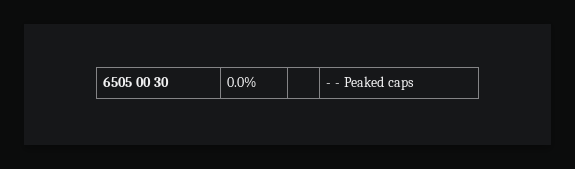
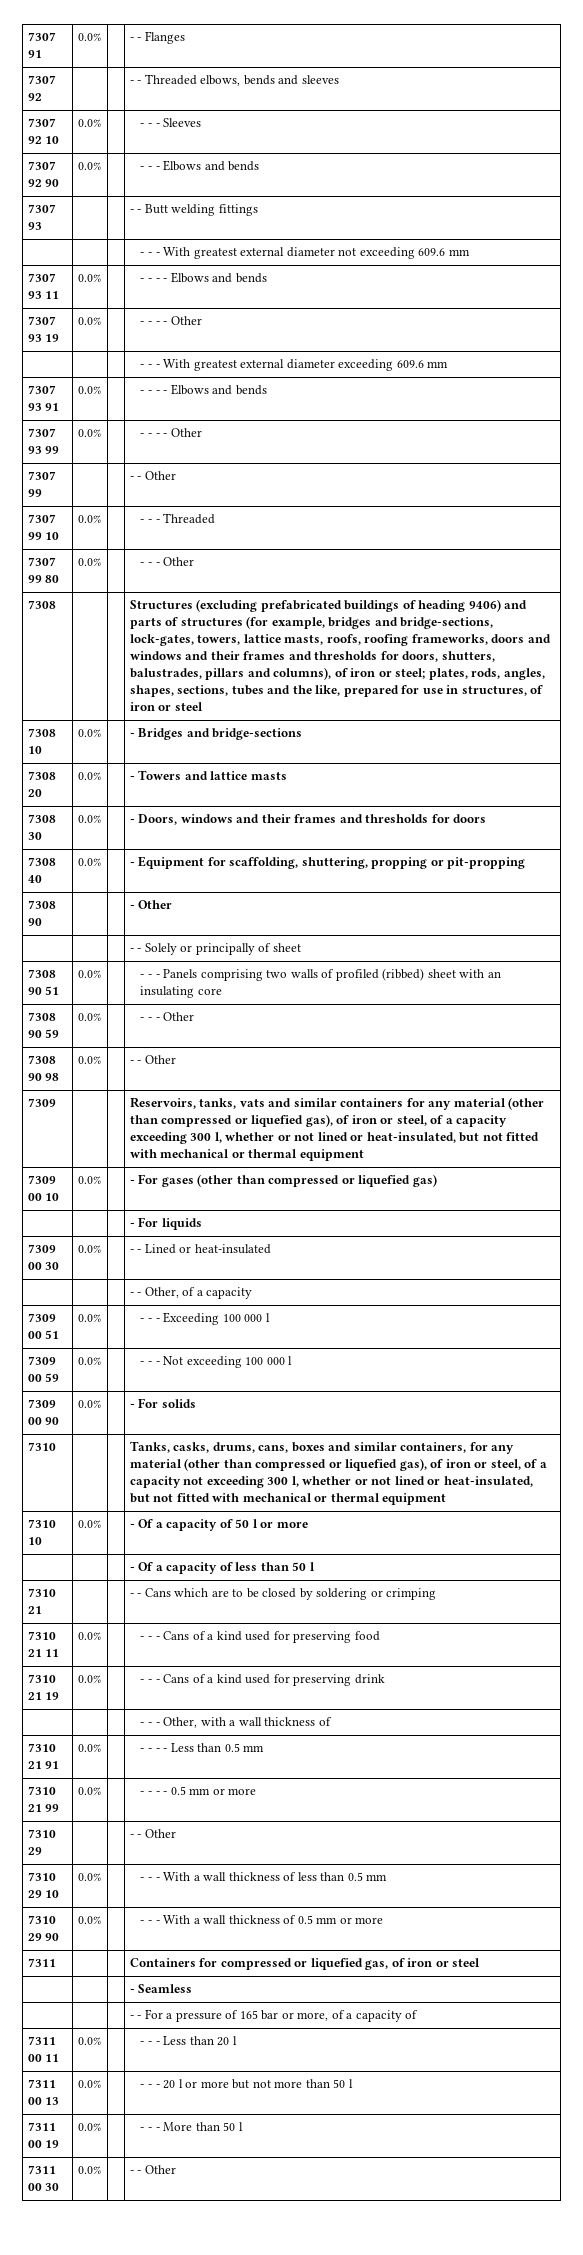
[103,76,169,87] [227,76,257,88] [326,76,414,90] 6505 00 30 | 0.0% | | - - Peaked caps -> [27,32,56,41] [27,50,42,58] [77,33,101,41] [129,31,185,44] [27,75,56,84] [27,93,42,101] [129,74,339,86] [27,118,56,127] [27,136,60,144] [77,119,101,127] [140,118,202,127] [27,161,56,170] [27,179,60,187] [77,162,101,170] [140,160,260,171] [27,204,56,213] [27,222,42,230] [129,204,258,216] [140,247,470,259] [27,273,56,282] [27,291,60,299] [77,274,101,282] [140,272,267,283] [27,316,56,325] [27,334,60,342] [77,317,101,325] [140,316,202,325] [140,359,449,371] [27,385,56,394] [27,403,60,411] [77,386,101,394] [140,384,267,395] [27,428,56,437] [27,446,60,454] [77,429,101,437] [140,428,202,437] [27,471,56,480] [27,489,42,497] [129,471,176,480] [27,514,56,523] [27,532,60,540] [77,515,101,523] [140,513,216,524] [27,557,56,566] [27,575,60,583] [77,558,101,566] [140,557,195,566] [27,600,56,609] [129,599,528,612] [129,616,494,629] [129,634,551,646] [129,651,495,662] [129,667,545,680] [129,685,544,697] [129,702,203,711] [27,728,56,737] [27,746,42,754] [77,729,101,737] [129,728,303,740] [27,771,56,780] [27,789,42,797] [77,772,101,780] [129,770,287,780] [27,814,56,823] [27,832,42,840] [77,815,101,823] [129,814,487,825] [27,857,56,866] [27,875,42,883] [77,858,101,866] [129,856,526,869] [27,900,56,909] [27,918,42,926] [129,900,173,909] [129,943,301,955] [27,969,56,978] [27,986,60,995] [77,970,101,978] [140,968,501,981] [140,986,222,998] [27,1012,56,1021] [27,1029,60,1038] [77,1013,101,1021] [140,1012,195,1021] [27,1055,56,1064] [27,1073,60,1081] [77,1056,101,1064] [129,1055,176,1064] [27,1098,56,1107] [129,1097,545,1110] [129,1114,508,1127] [129,1132,540,1144] [129,1149,364,1161] [27,1175,56,1184] [27,1193,60,1201] [77,1176,101,1184] [129,1174,437,1187] [129,1217,202,1230] [27,1244,56,1253] [27,1262,60,1270] [77,1245,101,1253] [129,1244,271,1254] [129,1287,253,1299] [27,1313,56,1322] [27,1330,60,1339] [77,1314,101,1322] [140,1312,270,1325] [27,1356,56,1365] [27,1373,60,1382] [77,1357,101,1365] [140,1356,293,1368] [27,1399,56,1408] [27,1417,60,1425] [77,1400,101,1408] [129,1398,196,1408] [27,1442,56,1451] [129,1441,515,1454] [129,1458,547,1471] [129,1476,533,1488] [129,1493,447,1505] [27,1519,56,1528] [27,1537,42,1545] [77,1520,101,1528] [129,1519,308,1531] [129,1562,315,1574] [27,1588,56,1597] [27,1606,42,1614] [129,1588,437,1600] [27,1631,56,1640] [27,1649,60,1657] [77,1632,101,1640] [140,1631,380,1643] [27,1674,56,1683] [27,1692,60,1700] [77,1675,101,1683] [140,1674,385,1686] [140,1717,332,1728] [27,1743,56,1752] [27,1761,60,1769] [77,1744,101,1752] [140,1743,265,1752] [27,1786,56,1795] [27,1804,60,1812] [77,1787,101,1795] [140,1786,257,1795] [27,1829,56,1838] [27,1847,42,1855] [129,1829,176,1838] [27,1872,56,1881] [27,1890,60,1898] [77,1873,101,1881] [140,1872,388,1881] [27,1915,56,1924] [27,1933,60,1941] [77,1916,101,1924] [140,1915,384,1924] [27,1958,56,1967] [129,1958,481,1970] [129,1984,193,1993] [129,2009,419,2022] [27,2036,56,2045] [27,2054,60,2062] [77,2037,101,2045] [140,2036,237,2046] [27,2079,56,2088] [27,2097,60,2105] [77,2080,101,2088] [140,2079,353,2089] [27,2122,56,2131] [27,2140,60,2148] [77,2123,101,2131] [140,2122,243,2131] [27,2165,56,2174] [27,2183,60,2191] [77,2166,101,2174] [129,2165,176,2174] 7307 91 | 0.0% | | - - Flanges // 7307 92 | | | - - Threaded elbows, bends and sleeves // 7307 92 10 | 0.0% | | - - - Sleeves // 7307 92 90 | 0.0% | | - - - Elbows and bends // 7307 93 | | | - - Butt welding fittings // | | | - - - With greatest external diameter not exceeding 609.6 mm // 7307 93 11 | 0.0% | | - - - - Elbows and bends // 7307 93 19 | 0.0% | | - - - - Other // | | | - - - With greatest external diameter exceeding 609.6 mm // 7307 93 91 | 0.0% | | - - - - Elbows and bends // 7307 93 99 | 0.0% | | - - - - Other // 7307 99 | | | - - Other // 7307 99 10 | 0.0% | | - - - Threaded // 7307 99 80 | 0.0% | | - - - Other // 7308 | | | Structures (excluding prefabricated buildings of heading 9406) and parts of structures (for example, bridges and bridge-sections, lock-gates, towers, lattice masts, roofs, roofing frameworks, doors and windows and their frames and thresholds for doors, shutters, balustrades, pillars and columns), of iron or steel; plates, rods, angles, shapes, sections, tubes and the like, prepared for use in structures, of iron or steel // 7308 10 | 0.0% | | - Bridges and bridge-sections // 7308 20 | 0.0% | | - Towers and lattice masts // 7308 30 | 0.0% | | - Doors, windows and their frames and thresholds for doors // 7308 40 | 0.0% | | - Equipment for scaffolding, shuttering, propping or pit-propping // 7308 90 | | | - Other // | | | - - Solely or principally of sheet // 7308 90 51 | 0.0% | | - - - Panels comprising two walls of profiled (ribbed) sheet with an insulating core // 7308 90 59 | 0.0% | | - - - Other // 7308 90 98 | 0.0% | | - - Other // 7309 | | | Reservoirs, tanks, vats and similar containers for any material (other than compressed or liquefied gas), of iron or steel, of a capacity exceeding 300 l, whether or not lined or heat-insulated, but not fitted with mechanical or thermal equipment // 7309 00 10 | 0.0% | | - For gases (other than compressed or liquefied gas) // | | | - For liquids // 7309 00 30 | 0.0% | | - - Lined or heat-insulated // | | | - - Other, of a capacity // 7309 00 51 | 0.0% | | - - - Exceeding 100 000 l // 7309 00 59 | 0.0% | | - - - Not exceeding 100 000 l // 7309 00 90 | 0.0% | | - For solids // 7310 | | | Tanks, casks, drums, cans, boxes and similar containers, for any material (other than compressed or liquefied gas), of iron or steel, of a capacity not exceeding 300 l, whether or not lined or heat-insulated, but not fitted with mechanical or thermal equipment // 7310 10 | 0.0% | | - Of a capacity of 50 l or more // | | | - Of a capacity of less than 50 l // 7310 21 | | | - - Cans which are to be closed by soldering or crimping // 7310 21 11 | 0.0% | | - - - Cans of a kind used for preserving food // 7310 21 19 | 0.0% | | - - - Cans of a kind used for preserving drink // | | | - - - Other, with a wall thickness of // 7310 21 91 | 0.0% | | - - - - Less than 0.5 mm // 7310 21 99 | 0.0% | | - - - - 0.5 mm or more // 7310 29 | | | - - Other // 7310 29 10 | 0.0% | | - - - With a wall thickness of less than 0.5 mm // 7310 29 90 | 0.0% | | - - - With a wall thickness of 0.5 mm or more // 7311 | | | Containers for compressed or liquefied gas, of iron or steel // | | | - Seamless // | | | - - For a pressure of 165 bar or more, of a capacity of // 7311 00 11 | 0.0% | | - - - Less than 20 l // 7311 00 13 | 0.0% | | - - - 20 l or more but not more than 50 l // 7311 00 19 | 0.0% | | - - - More than 50 l // 7311 00 30 | 0.0% | | - - Other

